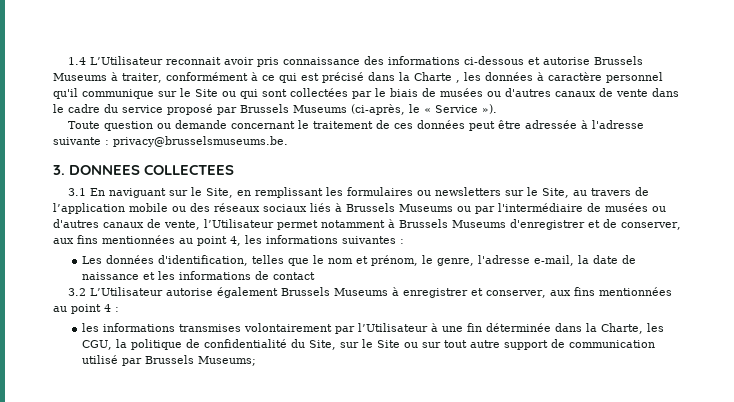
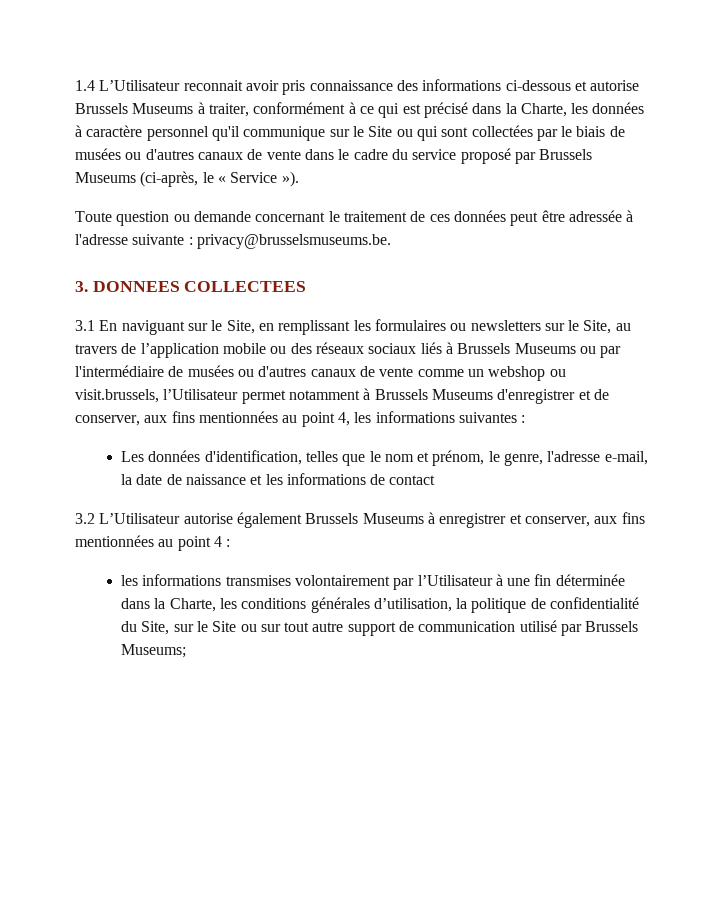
[413,72,460,83] Charte , -> [520,103,567,117] Charte,
[164,220,200,230] vente, -> [379,366,566,381] [75,389,159,403] vente comme un webshop ou visit.brussels,
[81,340,112,350] CGU, -> [241,597,452,613] conditions générales d’utilisation,

